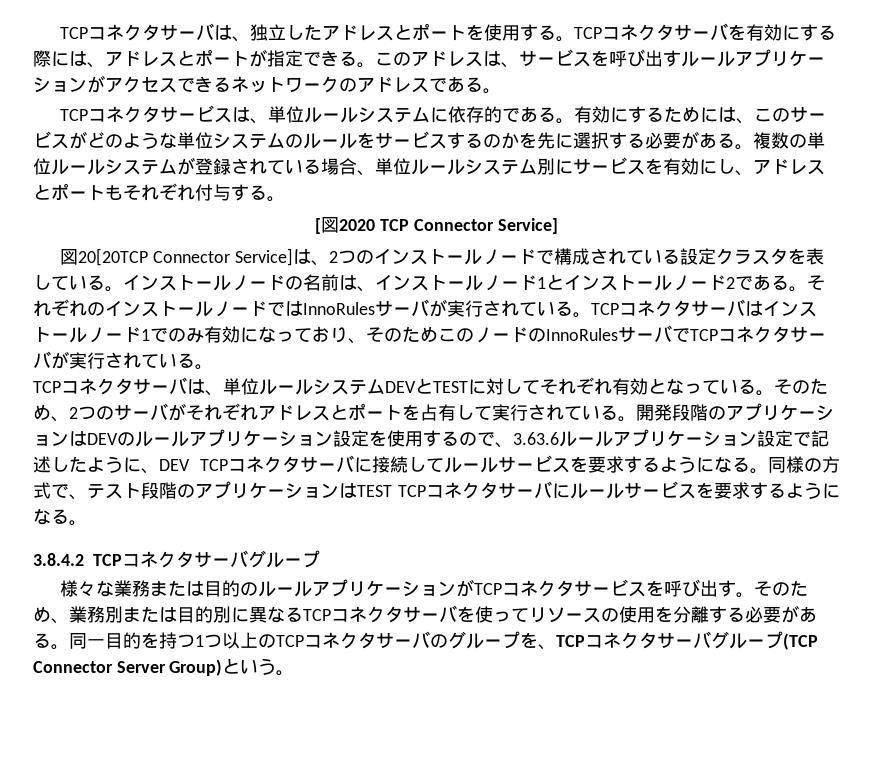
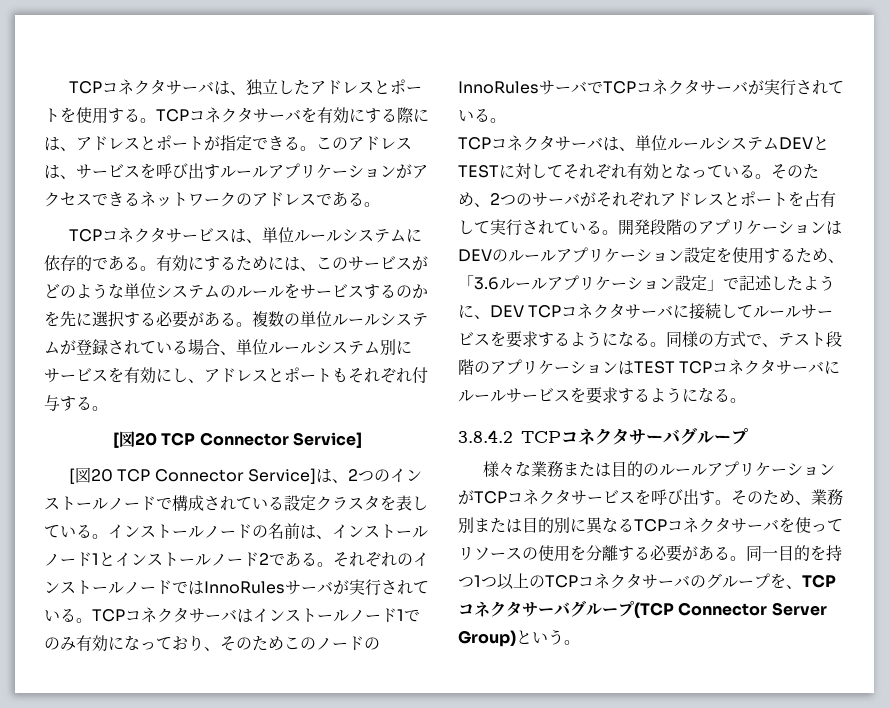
[339,219,376,231] 2020 -> [135,432,158,446] 20
[60,248,149,266] 図20[20TCP -> [68,467,151,484] [図20 TCP
[459,429,793,448] ので、3.63.6ルールアプリケーション設定 -> [796,248,844,263] [458,275,723,291] ため、「3.6ルールアプリケーション設定」

